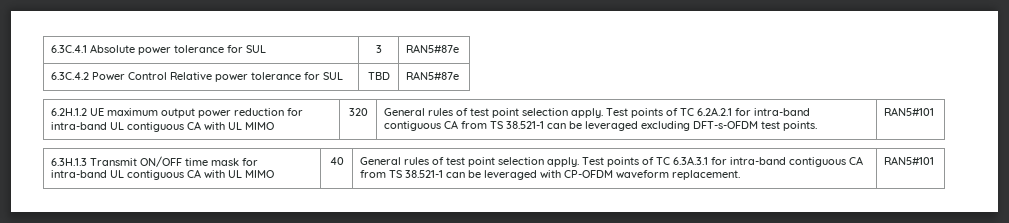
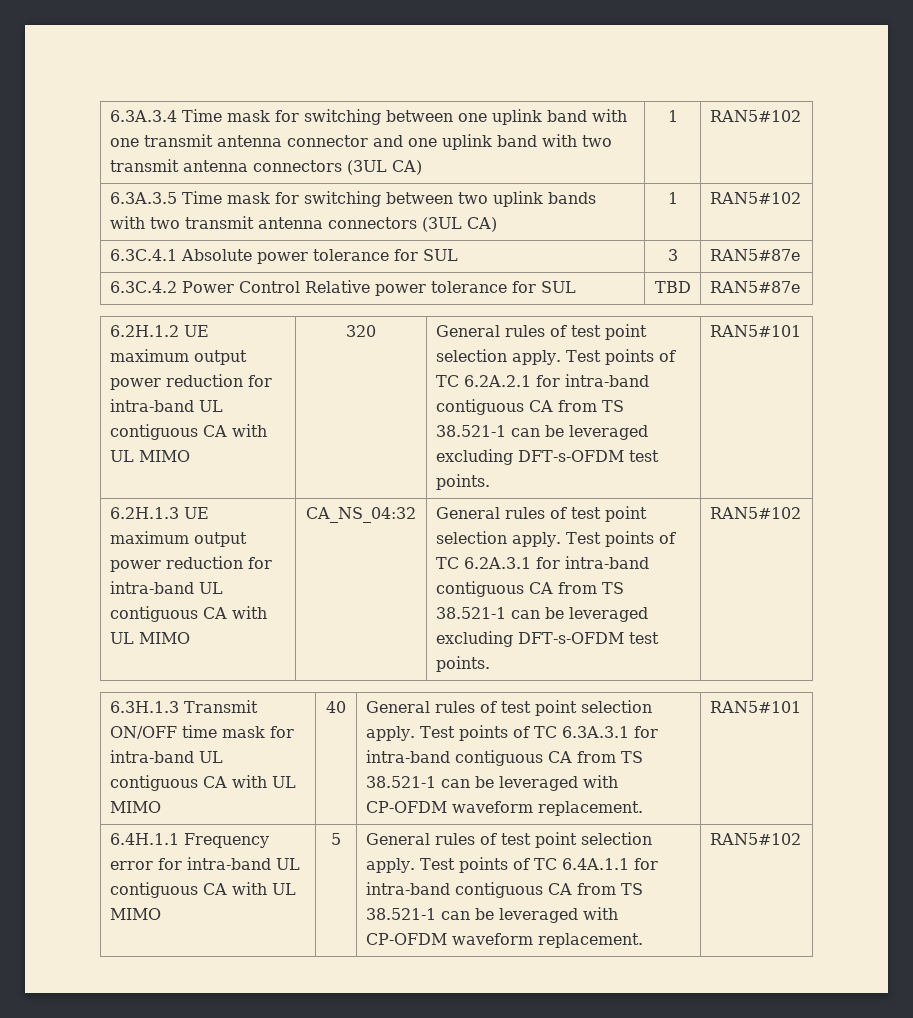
(51, 49) none -> [109,109,627,125] [109,134,612,150] [109,159,422,175] [667,110,678,122] [709,110,801,122] [109,191,596,207] [109,216,497,232] [667,192,678,204] [709,192,801,204] 6.3A.3.4 Time mask for switching between one uplink band with one transmit antenna connector and one uplink band with two transmit antenna connectors (3UL CA) | 1 | RAN5#102 // 6.3A.3.5 Time mask for switching between two uplink bands with two transmit antenna connectors (3UL CA) | 1 | RAN5#102 //
(935, 111) none -> [109,507,209,519] [109,531,247,547] [109,556,272,572] [109,581,223,594] [109,606,267,622] [109,632,190,644] [306,507,416,523] [435,506,647,522] [435,531,676,547] [435,556,649,569] [435,581,624,597] [435,607,648,622] [435,631,659,647] [435,656,490,672] [709,507,801,519] // 6.2H.1.3 UE maximum output power reduction for intra-band UL contiguous CA with UL MIMO | CA_NS_04:32 | General rules of test point selection apply. Test points of TC 6.2A.3.1 for intra-band contiguous CA from TS 38.521-1 can be leveraged excluding DFT-s-OFDM test points. | RAN5#102
(935, 160) none -> [109,833,269,848] [109,857,300,870] [109,882,296,898] [109,908,161,920] [331,833,341,845] [365,832,652,848] [365,857,658,873] [365,882,643,898] [365,907,618,923] [365,933,643,948] [709,833,801,845] // 6.4H.1.1 Frequency error for intra-band UL contiguous CA with UL MIMO | 5 | General rules of test point selection apply. Test points of TC 6.4A.1.1 for intra-band contiguous CA from TS 38.521-1 can be leveraged with CP-OFDM waveform replacement. | RAN5#102

